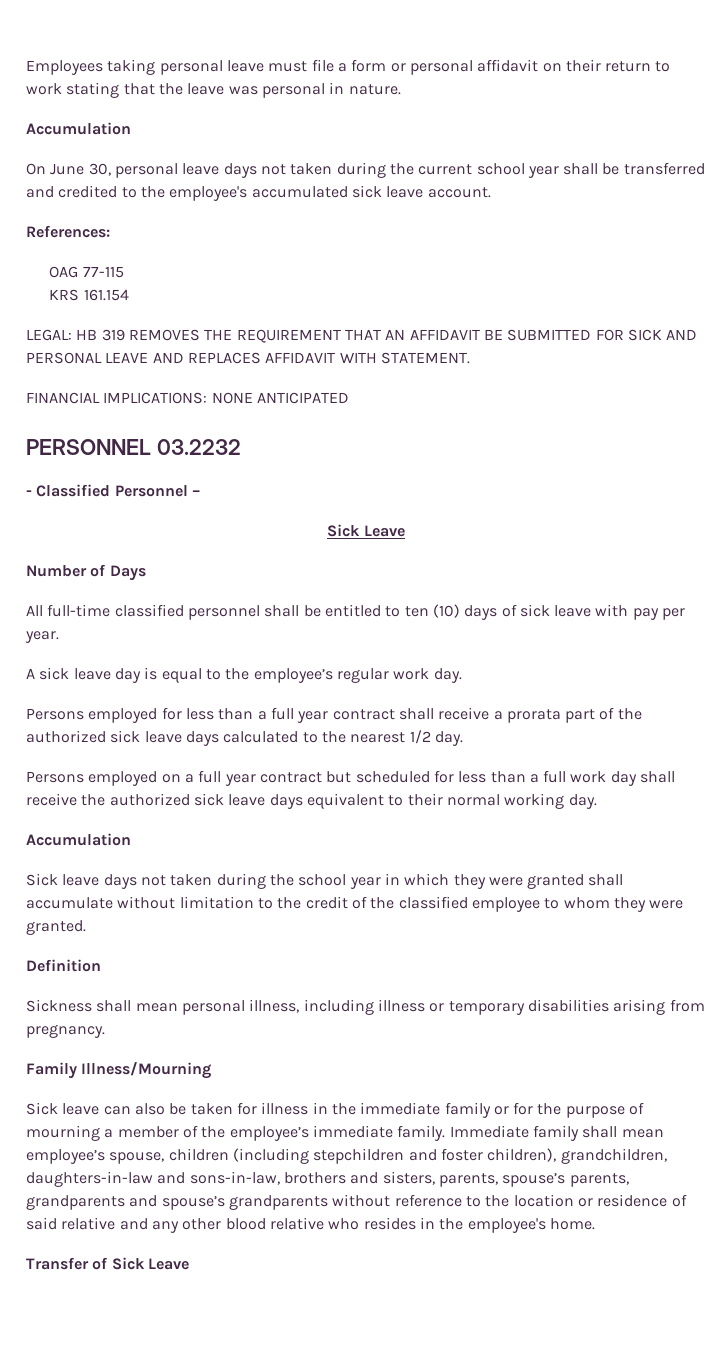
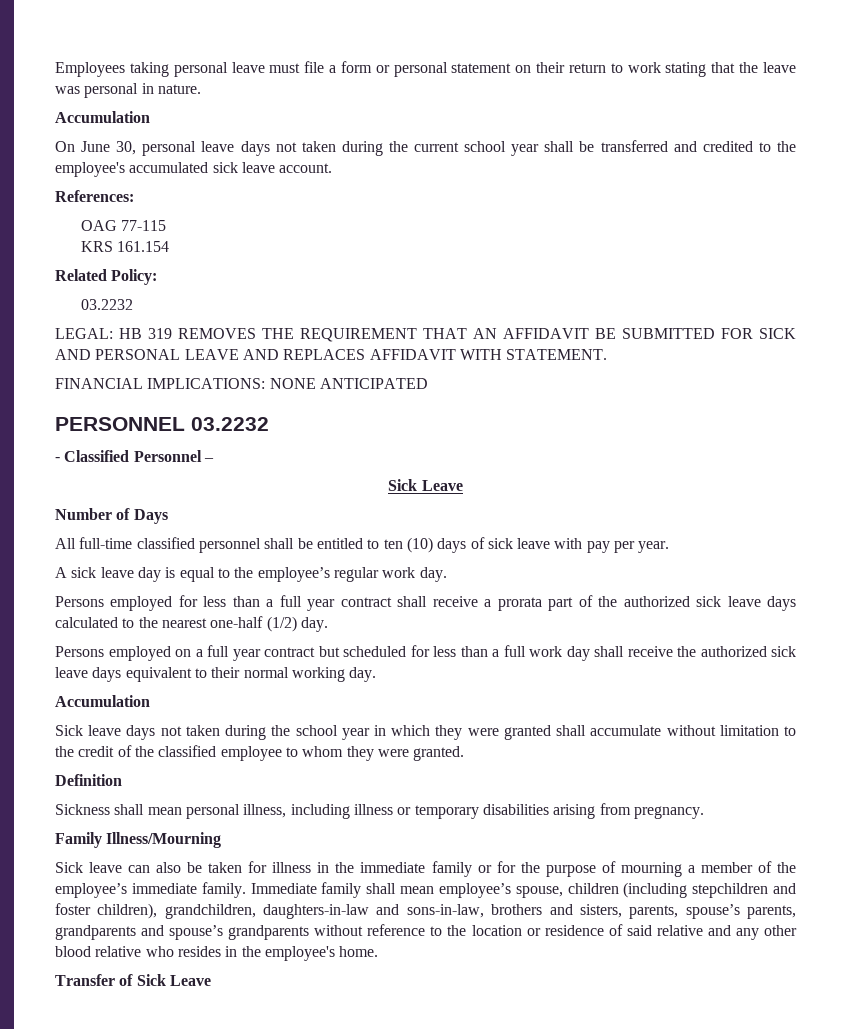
[477,59,539,72] affidavit -> [451,63,512,73] statement
(129, 295) none -> [55,269,158,285] [80,299,133,310] // Related Policy: // 03.2232
[409,730,431,744] 1/2 -> [210,616,297,632] one-half (1/2)

